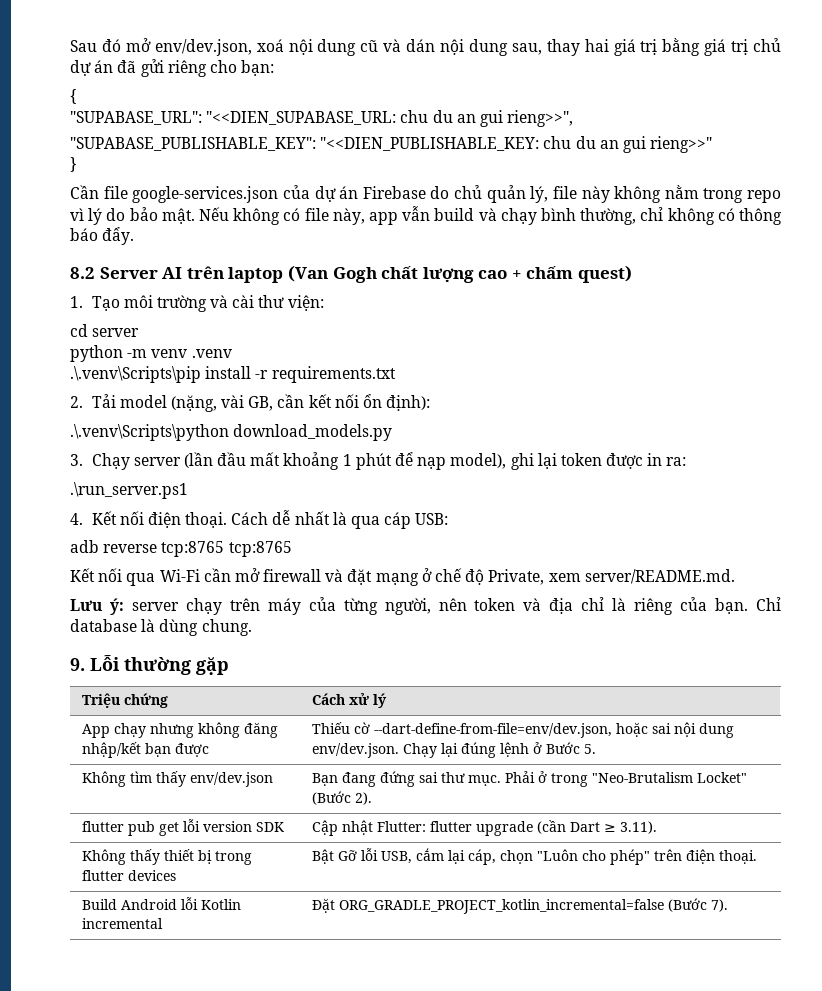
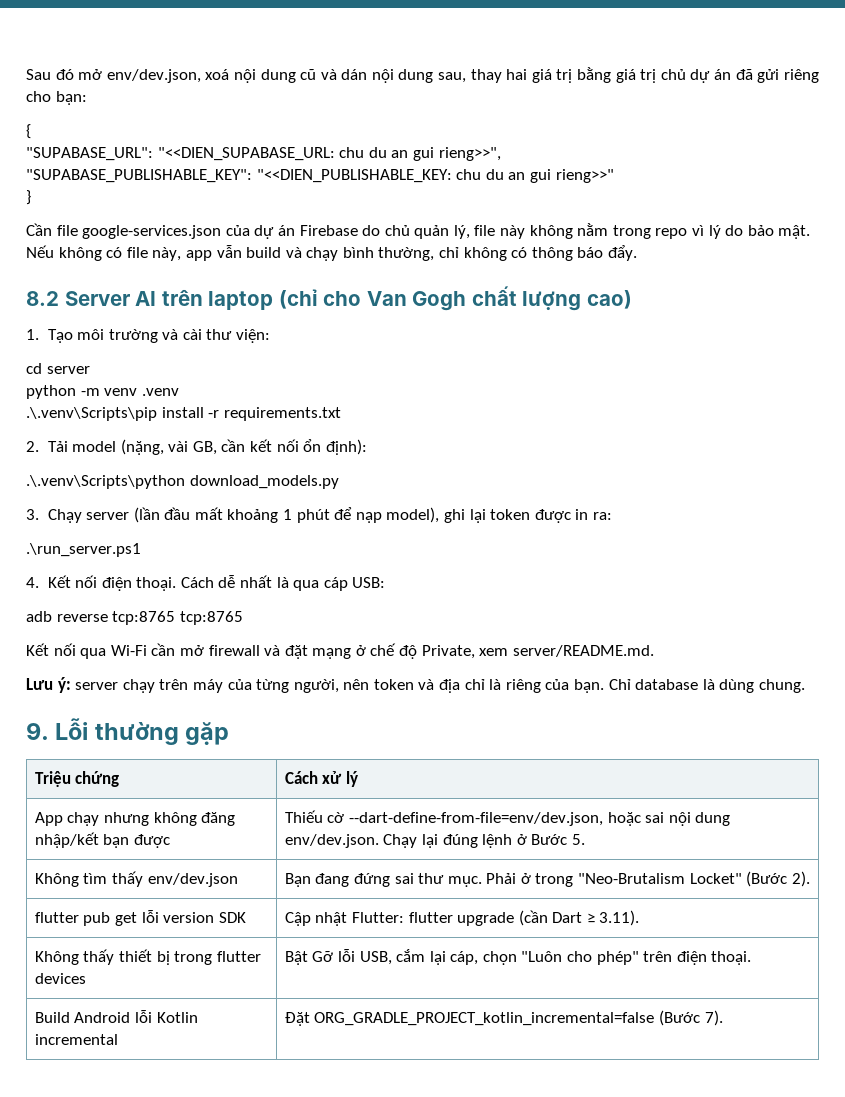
[287,265,633,283] (Van Gogh chất lượng cao + chấm quest) -> [278,286,632,311] (chỉ cho Van Gogh chất lượng cao)

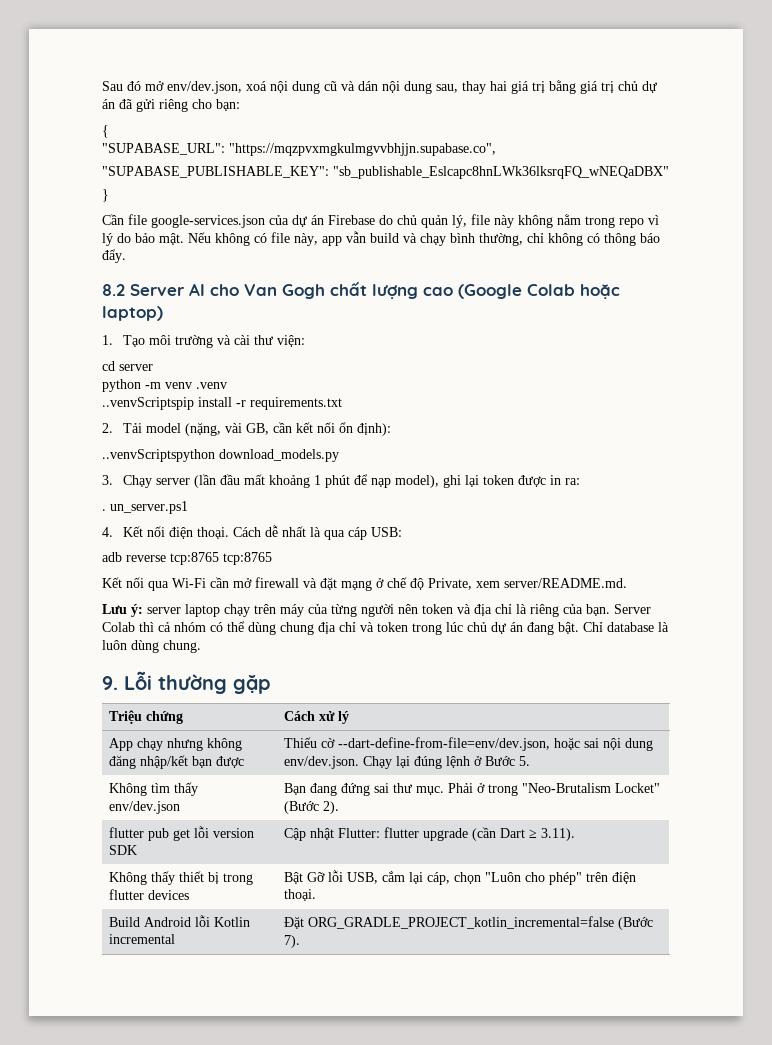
[157,147,501,161] [26,169,614,183] "<<DIEN_SUPABASE_URL: chu du an gui rieng>>", // "SUPABASE_PUBLISHABLE_KEY": "<<DIEN_PUBLISHABLE_KEY: chu du an gui rieng>>" -> [229,143,496,156] [102,166,669,179] "https://mqzpvxmgkulmgvvbhjjn.supabase.co", // "SUPABASE_PUBLISHABLE_KEY": "sb_publishable_Eslcapc8hnLWk36lksrqFQ_wNEQaDBX"
[161,289,318,310] trên laptop (chỉ -> (205, 289) none
[586,290,632,309] cao) -> [423,284,620,299] [102,306,163,321] cao (Google Colab hoặc laptop)
[26,407,157,421] .\.venv\Scripts\pip -> [102,397,194,410] ..venvScriptspip
[26,475,185,489] .\.venv\Scripts\python -> [102,449,215,462] ..venvScriptspython
[26,543,141,557] .\run_server.ps1 -> [102,501,188,514] . un_server.ps1
(119, 686) none -> [185,604,220,617] laptop
[293,679,339,693] người, -> [361,604,394,617] người
(605, 686) none -> [614,604,651,614] [102,621,579,635] Server Colab thì cả nhóm có thể dùng chung địa chỉ và token trong lúc chủ dự án đang bật.
(715, 684) none -> [102,640,127,650] luôn

